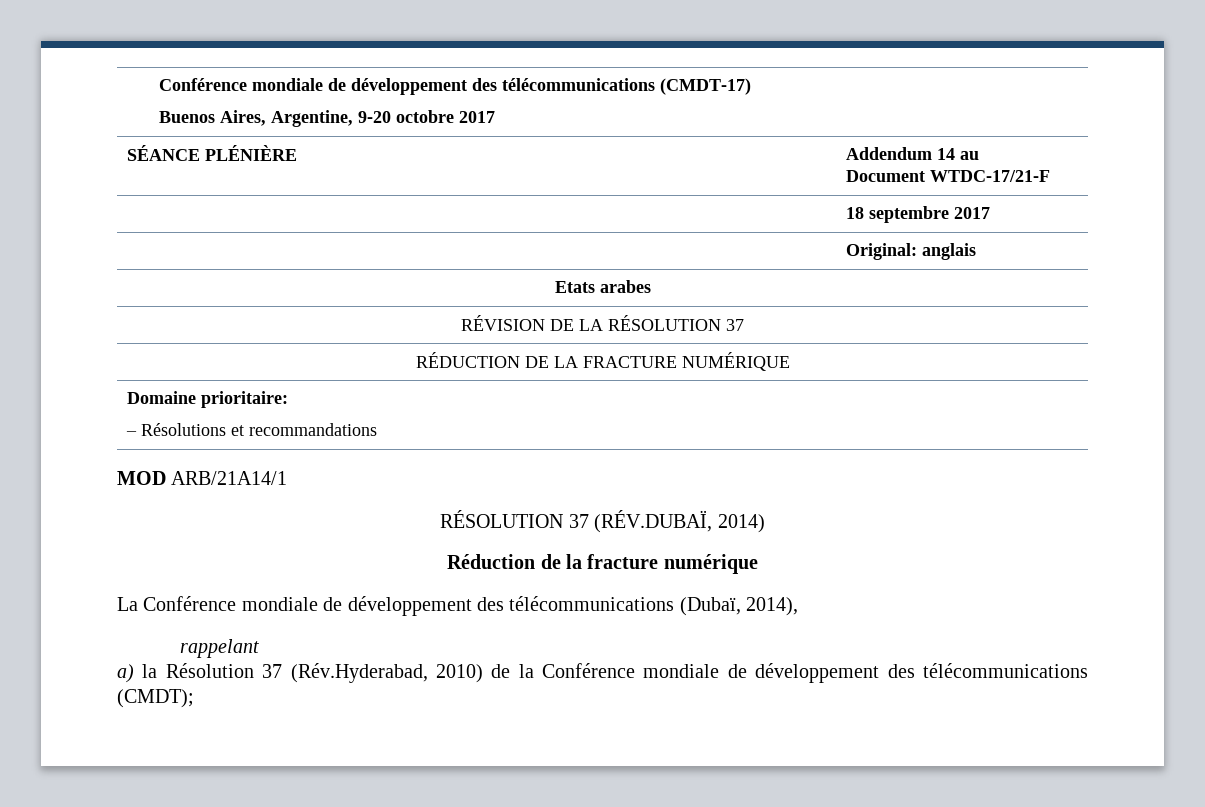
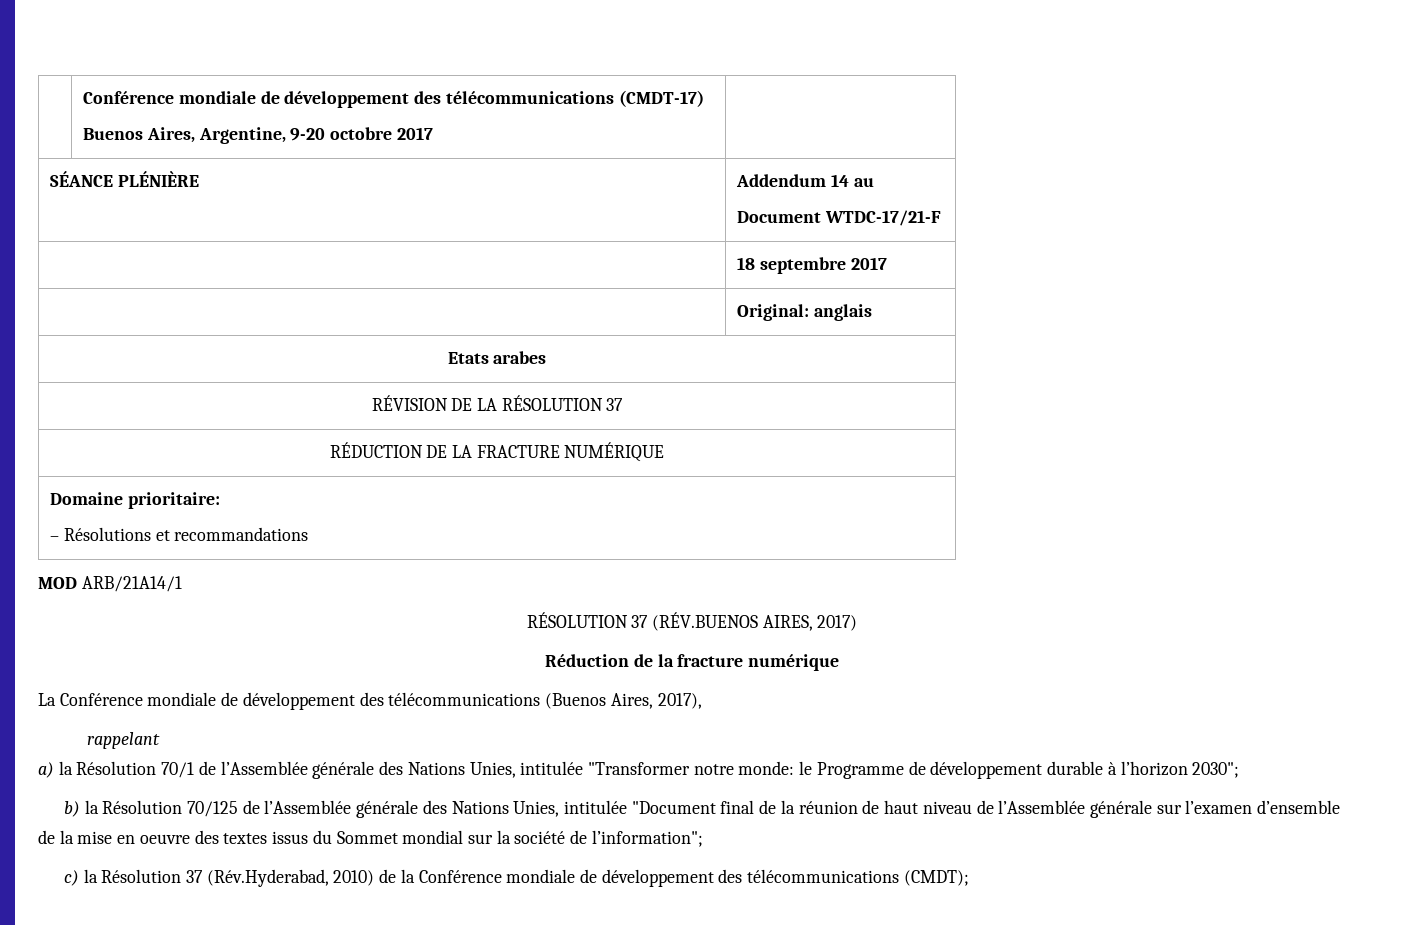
[594,510,765,533] (RÉV.DUBAÏ, 2014) -> [652,612,858,631] (RÉV.BUENOS AIRES, 2017)
[679,597,799,616] (Dubaï, 2014), -> [545,693,702,709] (Buenos Aires, 2017),
(254, 670) none -> [161,761,1240,779] [63,800,1341,818] [38,830,703,847] [63,869,182,886] 70/1 de l’Assemblée générale des Nations Unies, intitulée "Transformer notre monde: le Programme de développement durable à l’horizon 2030"; // b) la Résolution 70/125 de l’Assemblée générale des Nations Unies, intitulée "Document final de la réunion de haut niveau de l’Assemblée générale sur l’examen d’ensemble de la mise en oeuvre des textes issus du Sommet mondial sur la société de l’information"; // c) la Résolution

